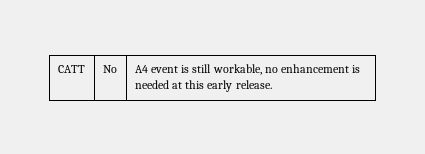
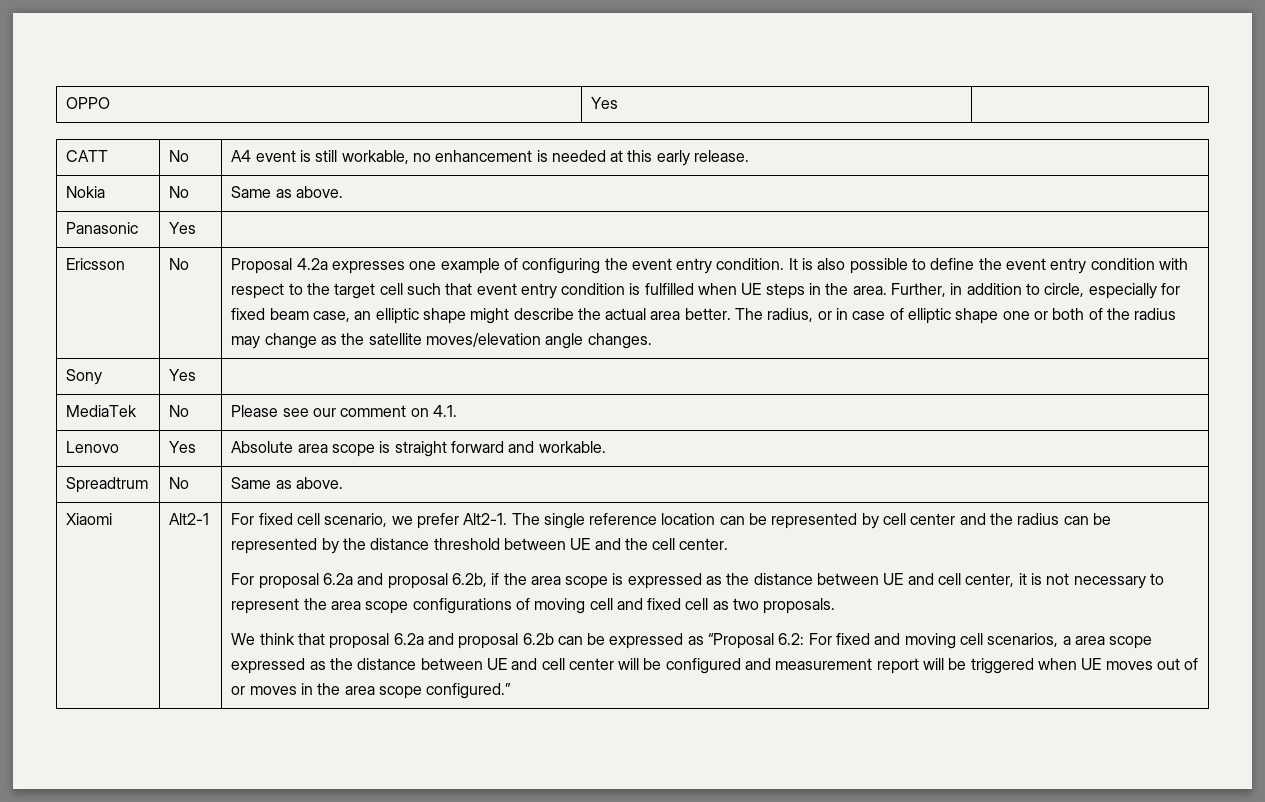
(57, 69) none -> [66,97,111,109] [591,97,619,109] OPPO | Yes | //
(272, 84) none -> [66,186,106,198] [169,186,190,198] [231,186,343,198] [66,222,139,234] [169,222,197,234] [66,258,126,270] [169,258,190,270] [231,258,1188,274] [231,283,1180,299] [231,308,1177,324] [231,333,652,349] [66,369,103,385] [169,369,197,381] [66,405,138,417] [169,405,190,417] [231,405,457,417] [66,441,120,453] [169,441,197,453] [231,441,606,457] [66,477,149,493] [169,477,190,489] [231,477,343,489] [66,513,113,525] [169,513,210,525] [231,513,1111,529] [231,538,729,554] [231,573,1164,589] [231,598,836,614] [231,633,1153,649] [231,658,1199,674] [231,683,512,699] // Nokia | No | Same as above. // Panasonic | Yes | // Ericsson | No | Proposal 4.2a expresses one example of configuring the event entry condition. It is also possible to define the event entry condition with respect to the target cell such that event entry condition is fulfilled when UE steps in the area. Further, in addition to circle, especially for fixed beam case, an elliptic shape might describe the actual area better. The radius, or in case of elliptic shape one or both of the radius may change as the satellite moves/elevation angle changes. // Sony | Yes | // MediaTek | No | Please see our comment on 4.1. // Lenovo | Yes | Absolute area scope is straight forward and workable. // Spreadtrum | No | Same as above. // Xiaomi | Alt2-1 | For fixed cell scenario, we prefer Alt2-1. The single reference location can be represented by cell center and the radius can be represented by the distance threshold between UE and the cell center. // For proposal 6.2a and proposal 6.2b, if the area scope is expressed as the distance between UE and cell center, it is not necessary to represent the area scope configurations of moving cell and fixed cell as two proposals. // We think that proposal 6.2a and proposal 6.2b can be expressed as “Proposal 6.2: For fixed and moving cell scenarios, a area scope expressed as the distance between UE and cell center will be configured and measurement report will be triggered when UE moves out of or moves in the area scope configured.”

